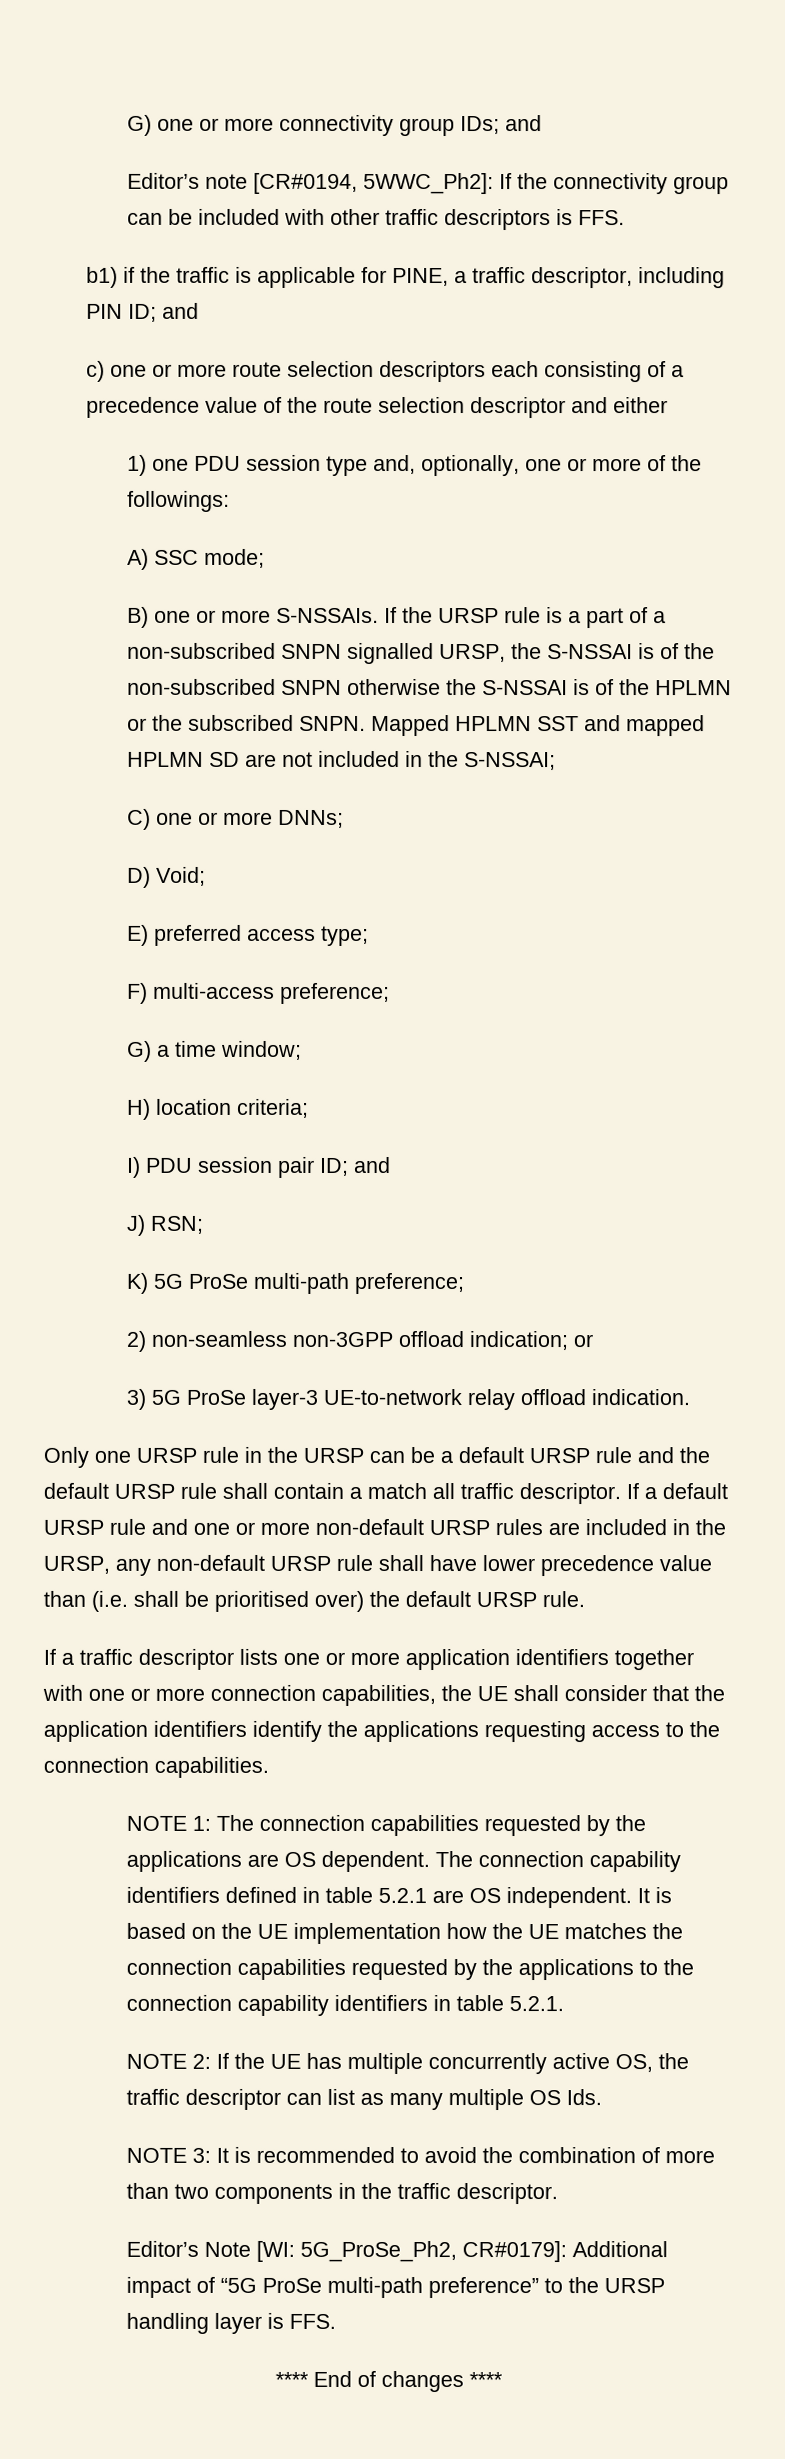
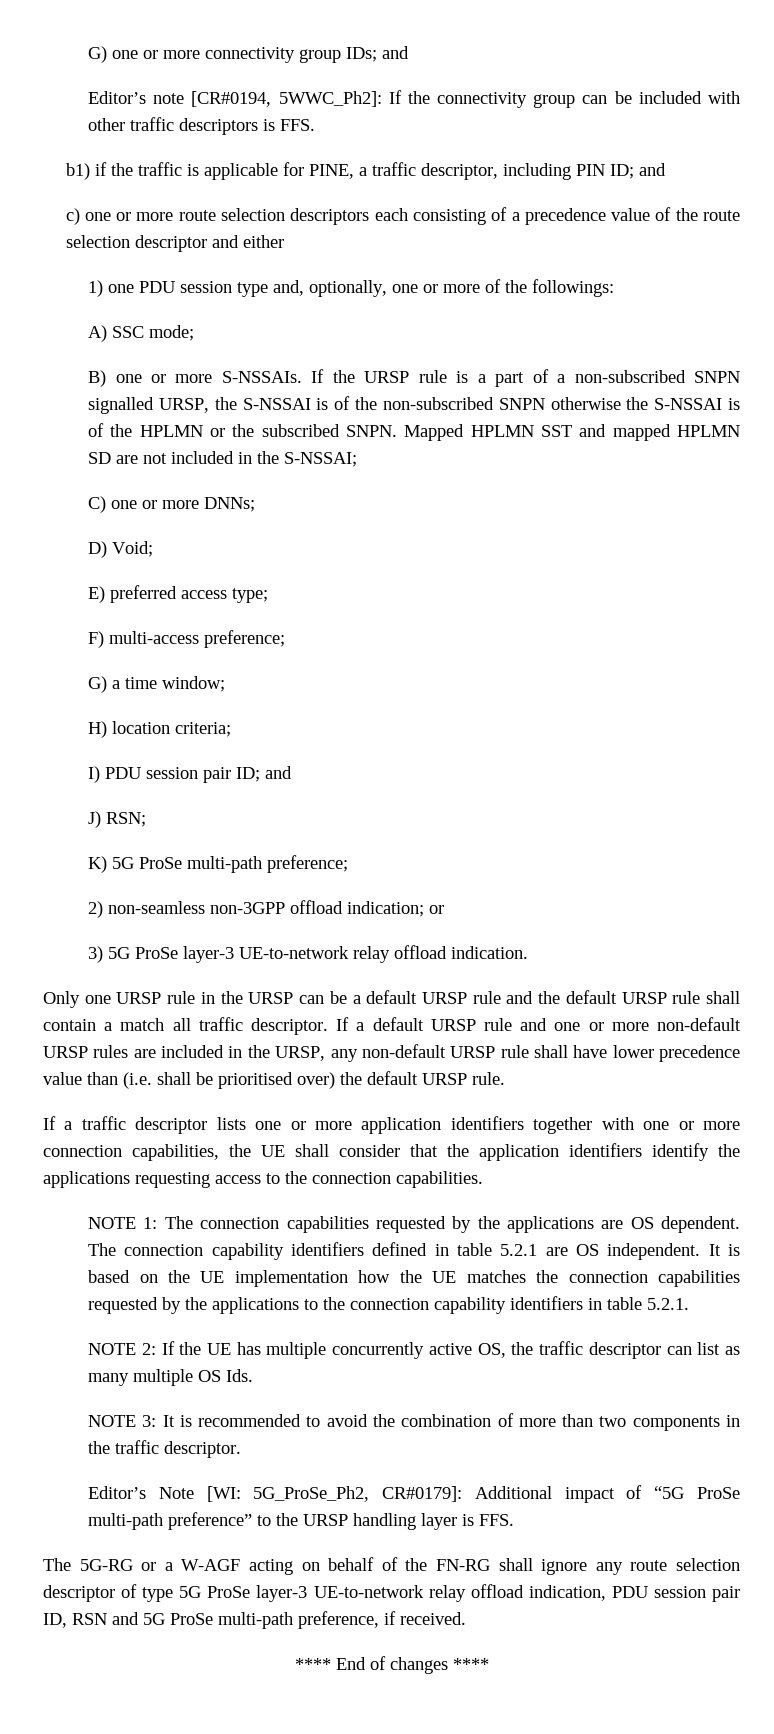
(337, 2321) none -> [43,1557,741,1575] [43,1584,741,1602] [43,1611,466,1629] // The 5G-RG or a W-AGF acting on behalf of the FN-RG shall ignore any route selection descriptor of type 5G ProSe layer-3 UE-to-network relay offload indication, PDU session pair ID, RSN and 5G ProSe multi-path preference, if received.

